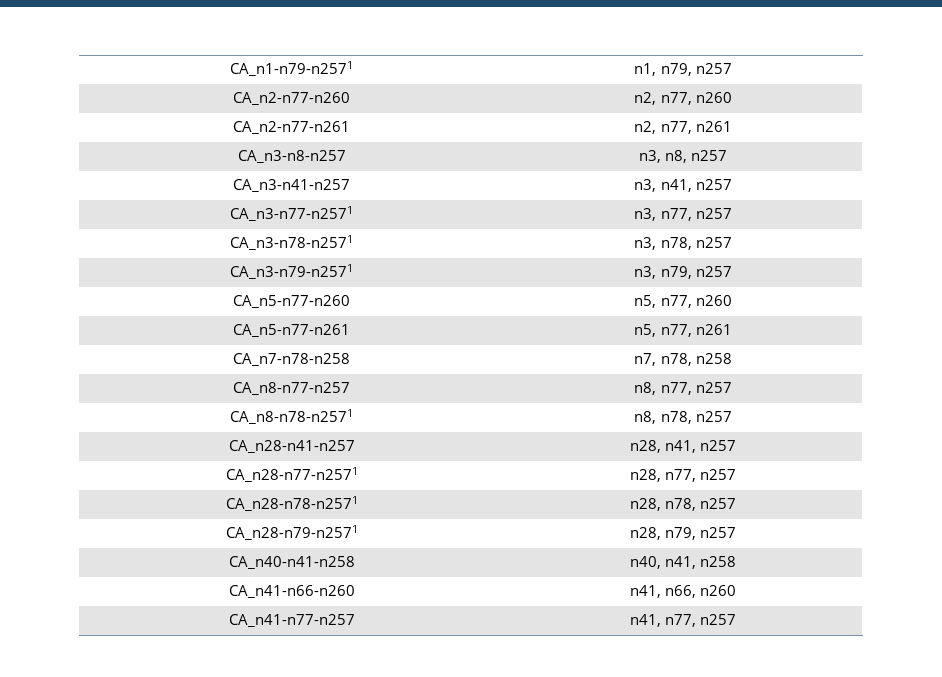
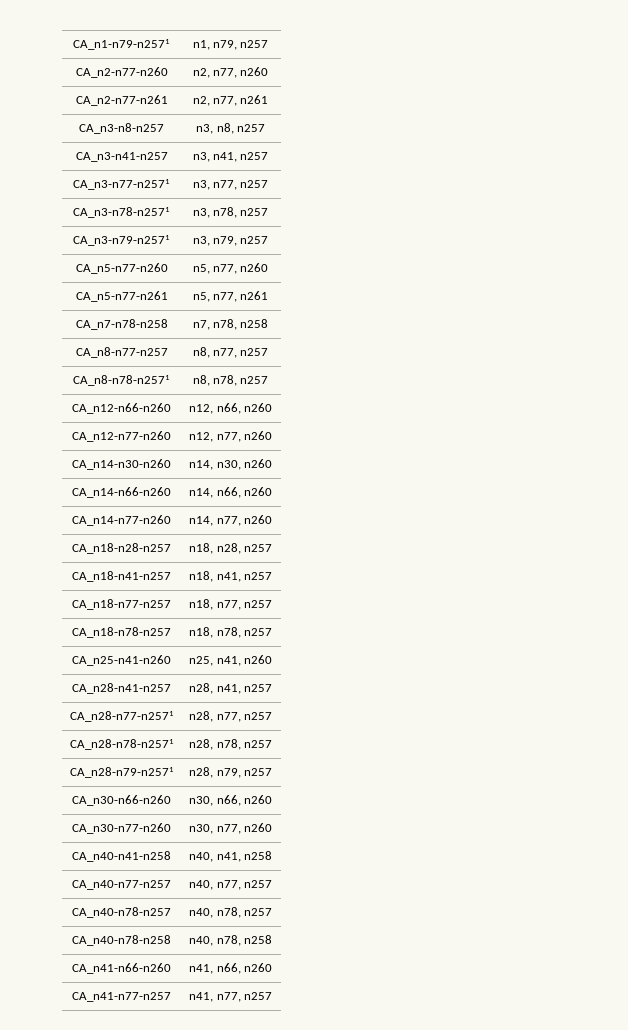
(732, 416) none -> [72,403,171,414] [189,403,272,414] [72,431,171,442] [189,431,272,442] [72,459,171,470] [189,459,272,470] [72,487,171,498] [189,487,272,498] [72,515,171,526] [189,515,272,526] [72,543,171,554] [189,543,272,554] [72,571,171,582] [189,571,272,582] [72,599,171,610] [189,599,272,610] [72,627,171,638] [189,627,272,638] [72,655,171,666] [189,655,272,666] // CA_n12-n66-n260 | n12, n66, n260 // CA_n12-n77-n260 | n12, n77, n260 // CA_n14-n30-n260 | n14, n30, n260 // CA_n14-n66-n260 | n14, n66, n260 // CA_n14-n77-n260 | n14, n77, n260 // CA_n18-n28-n257 | n18, n28, n257 // CA_n18-n41-n257 | n18, n41, n257 // CA_n18-n77-n257 | n18, n77, n257 // CA_n18-n78-n257 | n18, n78, n257 // CA_n25-n41-n260 | n25, n41, n260
[228,556,355,569] [629,556,697,569] CA_n40-n41-n258 | n40, n41, -> [72,795,171,806] [189,795,272,806] [72,823,171,834] [189,823,272,834] [72,851,171,862] [189,851,272,862] [72,880,171,890] [189,880,272,890] [72,907,171,918] [189,907,272,918] [72,935,171,946] [189,935,241,946] CA_n30-n66-n260 | n30, n66, n260 // CA_n30-n77-n260 | n30, n77, n260 // CA_n40-n41-n258 | n40, n41, n258 // CA_n40-n77-n257 | n40, n77, n257 // CA_n40-n78-n257 | n40, n78, n257 // CA_n40-n78-n258 | n40, n78,

